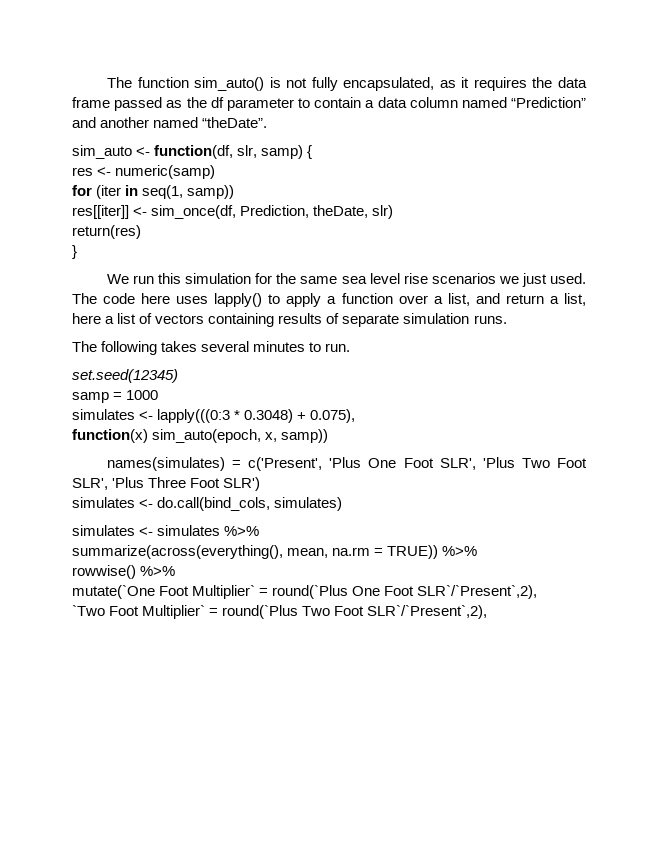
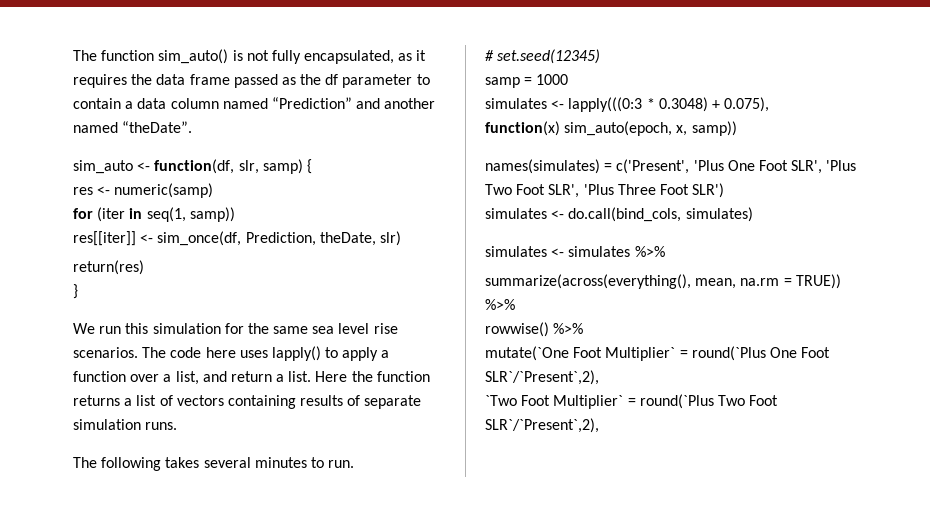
[431,273,586,287] scenarios we just used. -> [73,347,138,358] scenarios.
[564,293,586,306] [72,313,101,324] list, here -> [288,371,430,382] [73,395,120,406] list. Here the function returns
(351, 347) none -> [485,50,494,61] #

